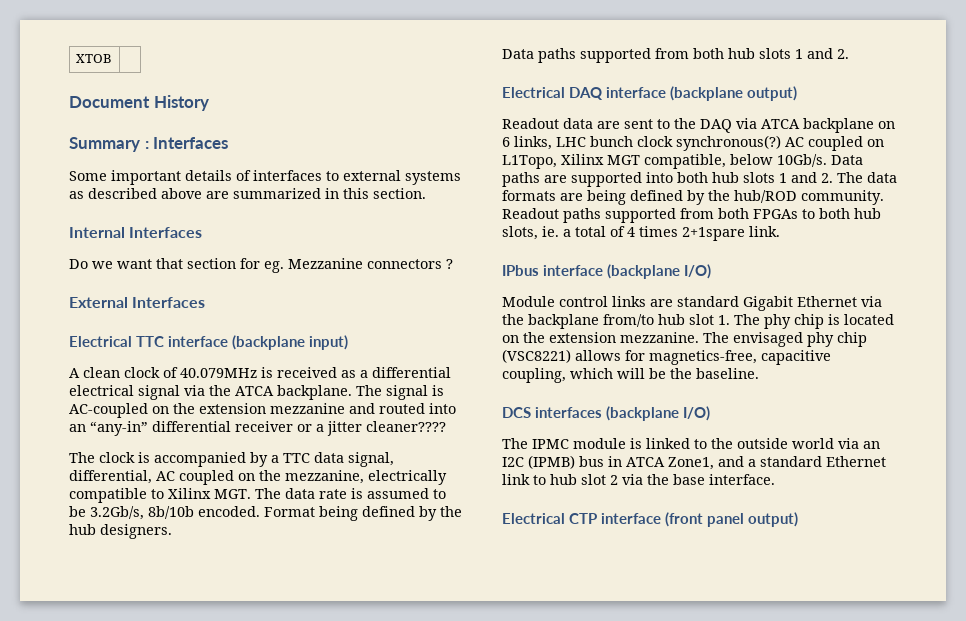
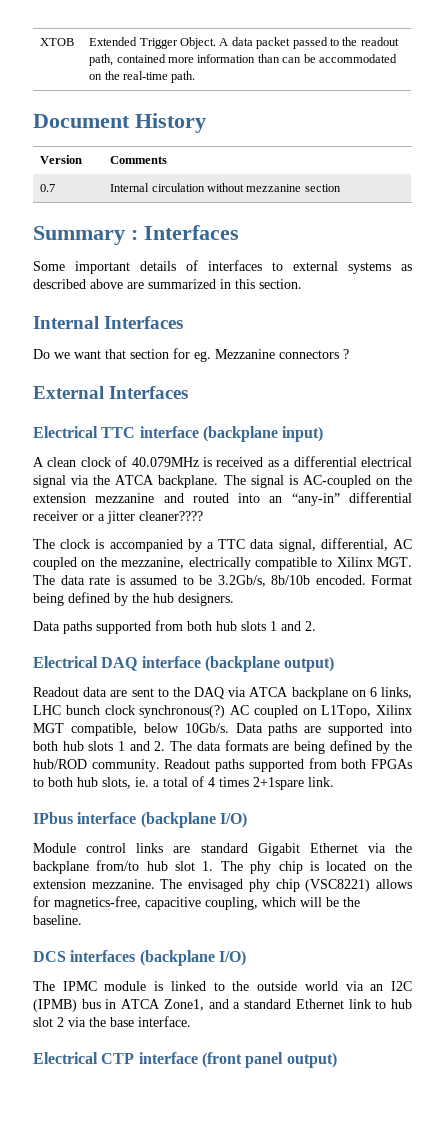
[69,95,209,111] // Document History -> [89,37,399,49] [89,54,397,66] [89,71,196,83] [33,113,206,133] [40,155,83,164] [110,156,168,164] [40,184,56,192] [110,183,341,192] Extended Trigger Object. A data packet passed to the readout path, contained more information than can be accommodated on the real-time path. // Document History // Version | Comments // 0.7 | Internal circulation without mezzanine section

